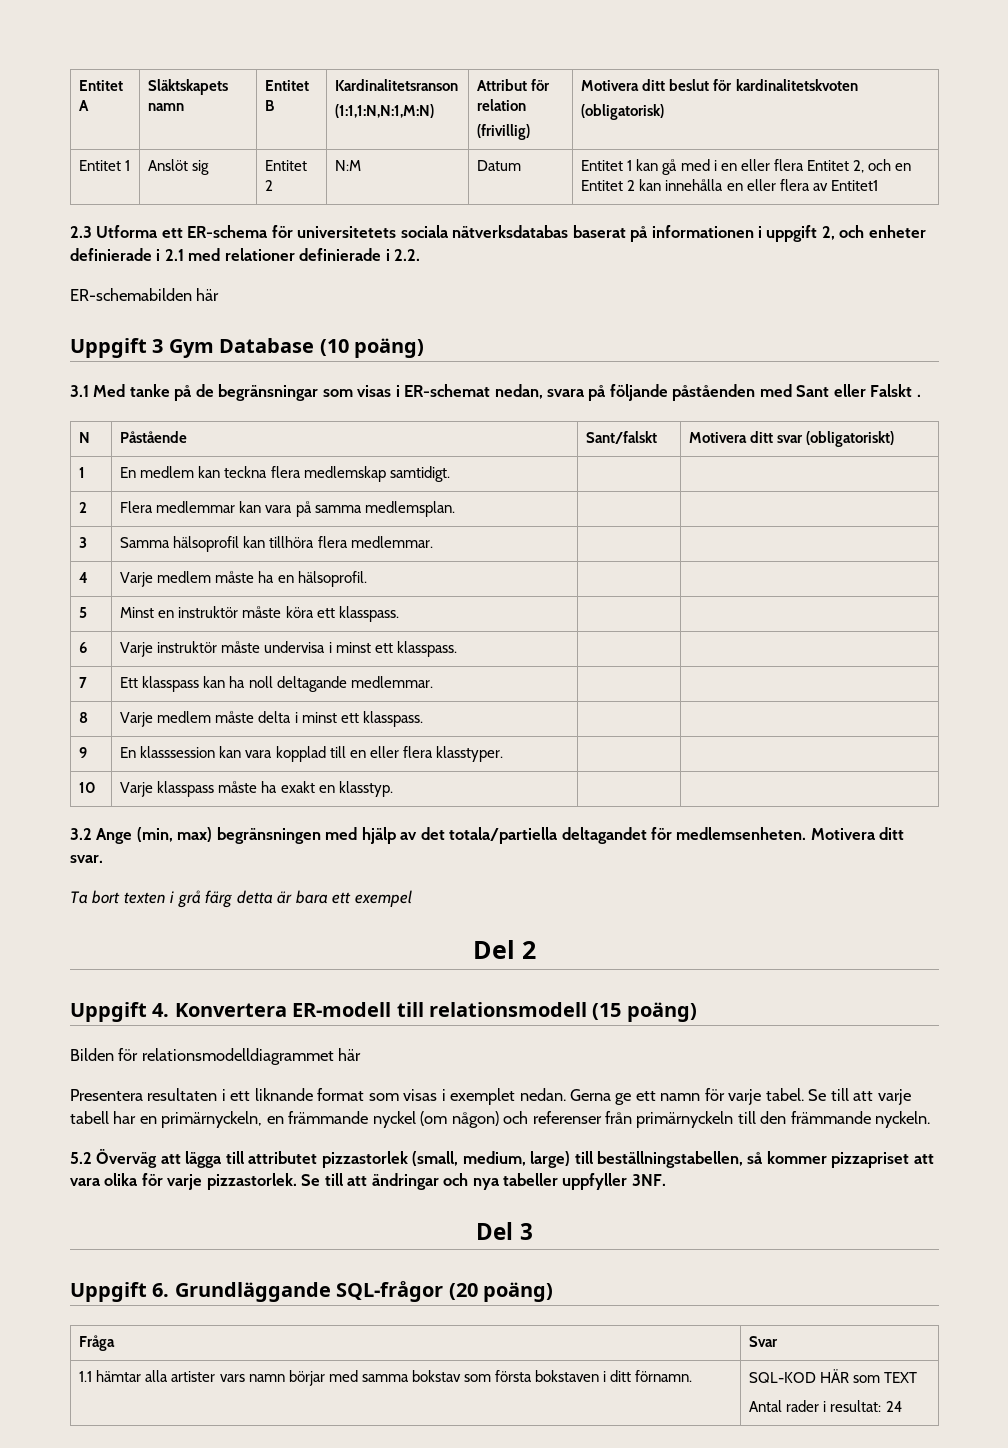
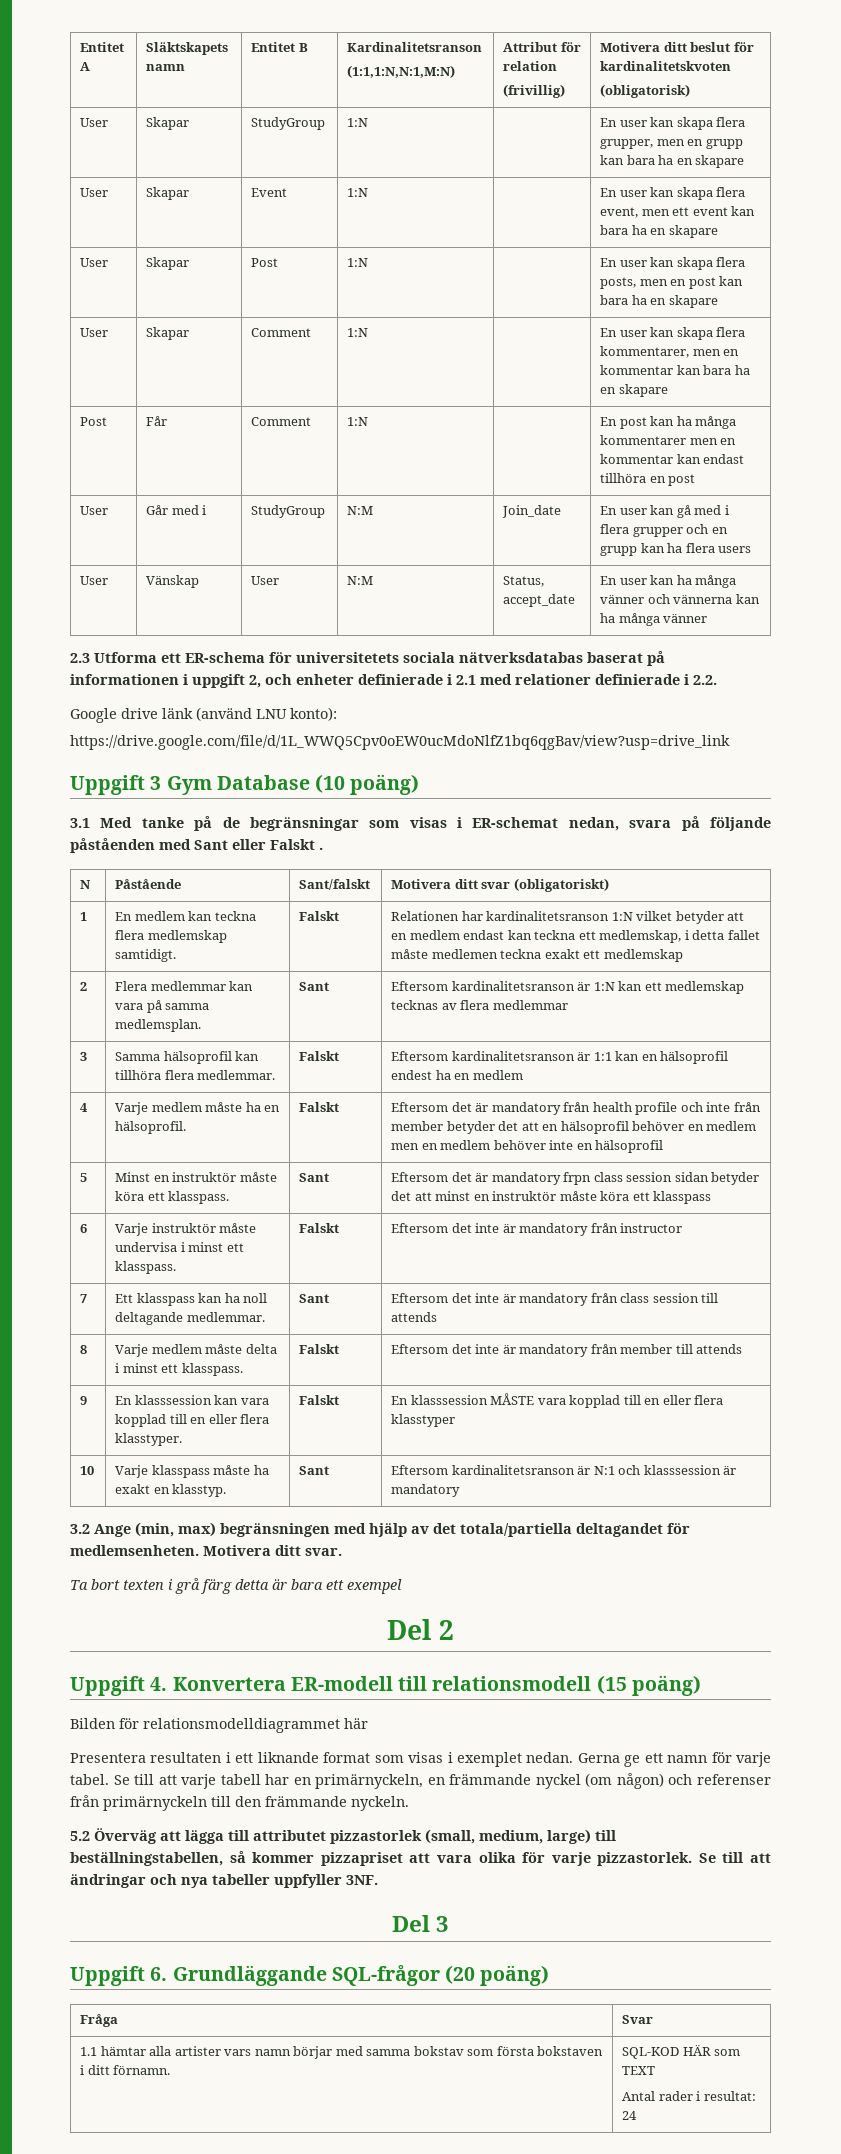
[79,160,131,171] [148,159,210,175] [265,160,308,171] [265,180,274,191] [335,160,362,171] [477,160,522,171] [581,159,911,175] [581,179,878,191] Entitet 1 | Anslöt sig | Entitet 2 | N:M | Datum | Entitet 1 kan gå med i en eller flera Entitet 2, och en Entitet 2 kan innehålla en eller flera av Entitet1 -> [80,118,109,127] [146,117,190,130] [251,117,326,130] [347,118,369,127] [600,117,746,130] [600,139,743,149] [600,155,745,168] [80,188,109,197] [146,187,190,200] [251,188,288,197] [347,188,369,197] [600,187,746,200] [600,206,756,218] [600,225,718,238] [80,258,109,267] [146,257,190,270] [251,258,279,267] [347,258,369,267] [600,257,746,270] [600,276,744,289] [600,295,718,308] [80,328,109,337] [146,327,190,340] [251,328,312,337] [347,328,369,337] [600,327,746,340] [600,346,740,358] [600,365,750,375] [600,384,668,397] [80,417,108,426] [146,416,168,426] [251,417,312,426] [347,417,369,426] [600,416,737,429] [600,435,737,445] [600,454,745,464] [600,473,696,486] [80,506,109,515] [146,505,207,515] [251,505,326,518] [347,506,374,515] [502,505,562,518] [600,505,729,518] [600,524,728,537] [600,543,752,556] [80,576,109,585] [146,575,200,588] [251,576,280,585] [347,576,374,585] [503,576,545,587] [503,594,576,607] [600,575,737,588] [600,594,760,604] [600,613,708,626] User | Skapar | StudyGroup | 1:N | | En user kan skapa flera grupper, men en grupp kan bara ha en skapare // User | Skapar | Event | 1:N | | En user kan skapa flera event, men ett event kan bara ha en skapare // User | Skapar | Post | 1:N | | En user kan skapa flera posts, men en post kan bara ha en skapare // User | Skapar | Comment | 1:N | | En user kan skapa flera kommentarer, men en kommentar kan bara ha en skapare // Post | Får | Comment | 1:N | | En post kan ha många kommentarer men en kommentar kan endast tillhöra en post // User | Går med i | StudyGroup | N:M | Join_date | En user kan gå med i flera grupper och en grupp kan ha flera users // User | Vänskap | User | N:M | Status, accept_date | En user kan ha många vänner och vännerna kan ha många vänner
[70,288,220,301] ER-schemabilden här -> [70,707,337,723] [70,735,730,750] Google drive länk (använd LNU konto): // https://drive.google.com/file/d/1L_WWQ5Cpv0oEW0ucMdoNlfZ1bq6qgBav/view?usp=drive_link
(450, 474) | -> [299,911,340,921] [391,911,745,924] [391,930,760,943] [391,949,683,962] Falskt | Relationen har kardinalitetsranson 1:N vilket betyder att en medlem endast kan teckna ett medlemskap, i detta fallet måste medlemen teckna exakt ett medlemskap
(455, 509) | -> [299,982,330,991] [391,981,745,994] [391,1000,568,1010] Sant | Eftersom kardinalitetsranson är 1:N kan ett medlemskap tecknas av flera medlemmar
(433, 542) | -> [299,1051,340,1061] [391,1051,729,1064] [391,1070,523,1080] Falskt | Eftersom kardinalitetsranson är 1:1 kan en hälsoprofil endest ha en medlem
(367, 579) | -> [299,1102,340,1112] [391,1102,761,1115] [391,1121,757,1134] [391,1140,664,1153] Falskt | Eftersom det är mandatory från health profile och inte från member betyder det att en hälsoprofil behöver en medlem men en medlem behöver inte en hälsoprofil
(399, 614) | -> [299,1173,330,1182] [391,1172,760,1185] [391,1191,712,1204] Sant | Eftersom det är mandatory frpn class session sidan betyder det att minst en instruktör måste köra ett klasspass
(457, 649) | -> [299,1223,340,1233] [391,1223,683,1236] Falskt | Eftersom det inte är mandatory från instructor
(433, 682) | -> [299,1294,330,1303] [391,1293,719,1306] [391,1312,438,1322] Sant | Eftersom det inte är mandatory från class session till attends
(423, 719) | -> [299,1344,340,1354] [391,1344,743,1357] Falskt | Eftersom det inte är mandatory från member till attends
(503, 754) | -> [299,1395,340,1405] [391,1393,724,1408] [391,1414,456,1427] Falskt | En klasssession MÅSTE vara kopplad till en eller flera klasstyper
(393, 789) | -> [299,1466,330,1475] [391,1465,737,1475] [391,1484,461,1497] Sant | Eftersom kardinalitetsranson är N:1 och klasssession är mandatory

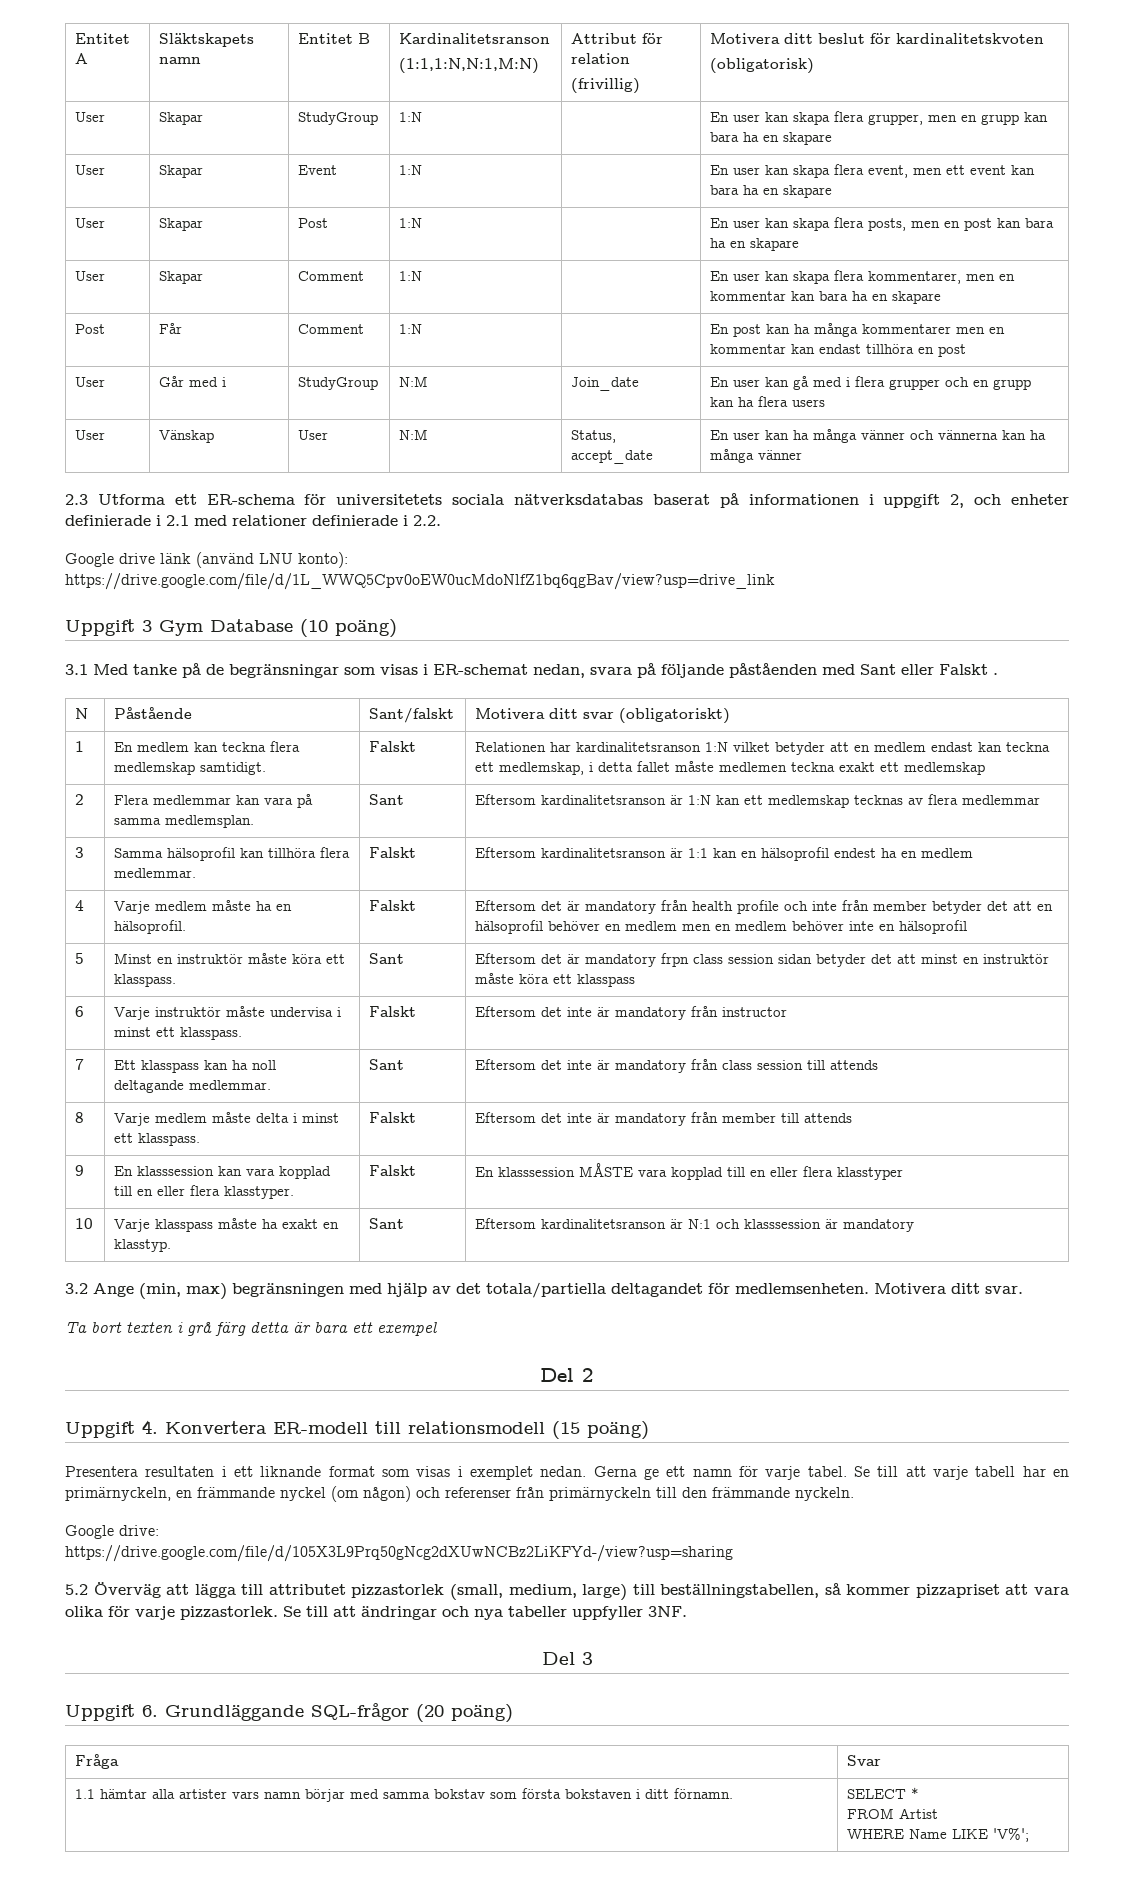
[70,1718,368,1733] // Bilden för relationsmodelldiagrammet här -> (649, 1430) none
(409, 1803) none -> [65,1525,159,1539] [65,1545,733,1562] // Google drive: // https://drive.google.com/file/d/105X3L9Prq50gNcg2dXUwNCBz2LiKFYd-/view?usp=sharing
[622,2045,741,2059] [622,2066,656,2075] [622,2091,756,2101] [622,2111,638,2120] SQL-KOD HÄR som TEXT // Antal rader i resultat: 24 -> [847,1787,920,1799] [847,1808,939,1819] [847,1827,1030,1842] SELECT * // FROM Artist // WHERE Name LIKE 'V%';

